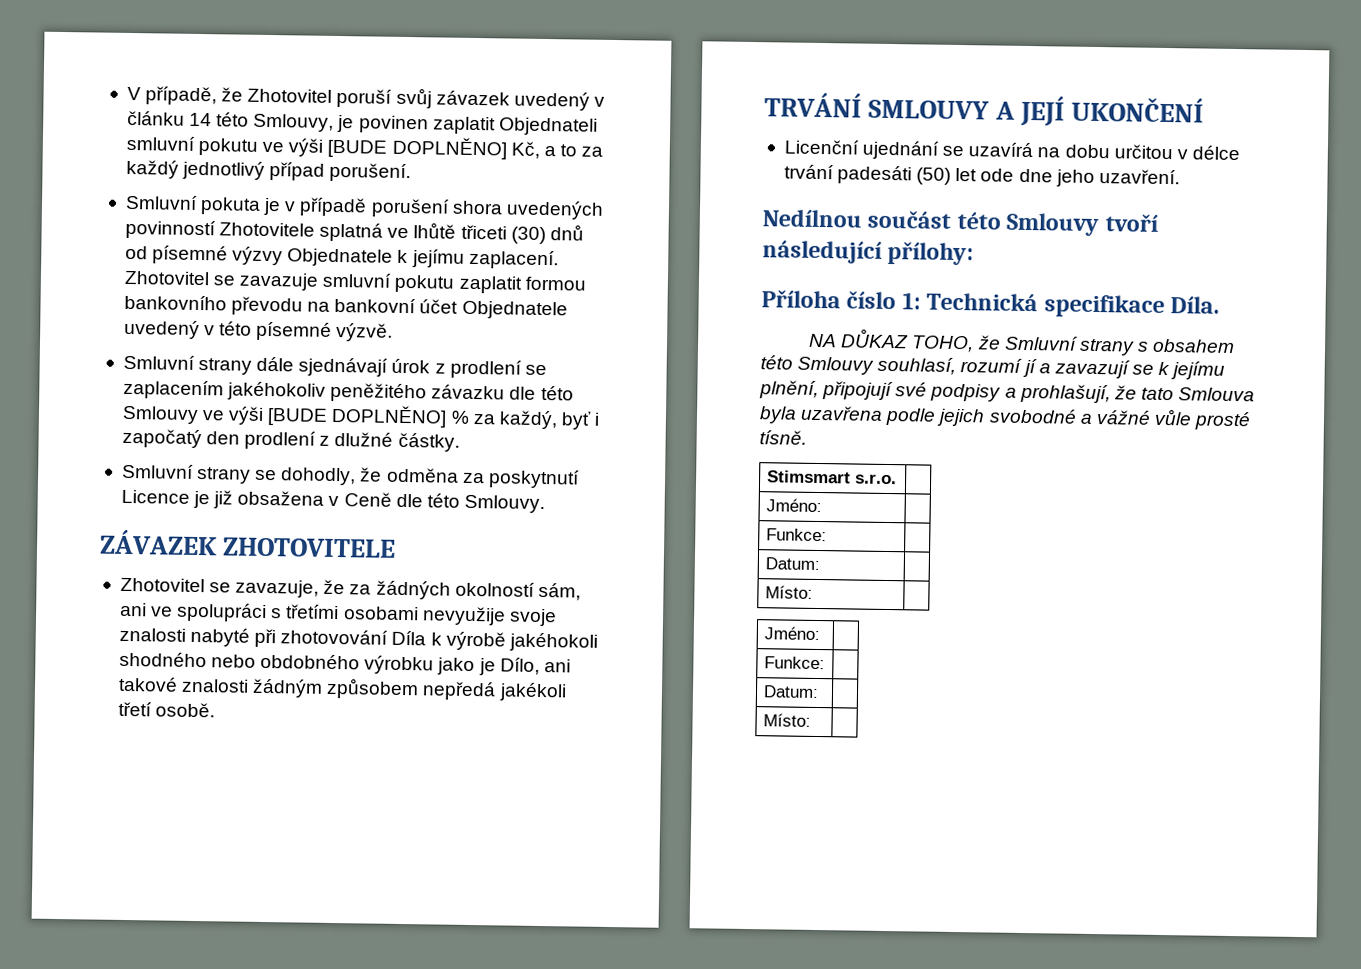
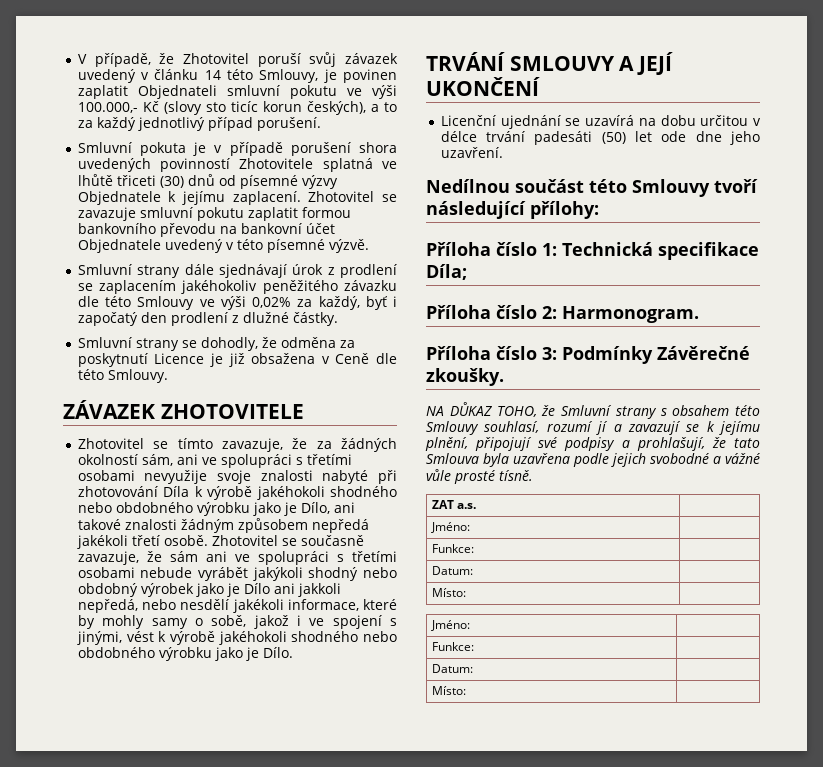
[327,136,540,160] [BUDE DOPLNĚNO] Kč, -> [77,101,366,115] 100.000,- Kč (slovy sto ticíc korun českých),
[267,404,470,428] [BUDE DOPLNĚNO] % -> [252,297,292,308] 0,02%
(232, 587) none -> [177,438,213,449] tímto
(216, 710) none -> [211,535,364,546] [77,551,397,565] [77,567,397,581] [77,583,341,597] [77,599,397,613] [77,615,397,629] [76,631,397,645] [77,647,293,661] Zhotovitel se současně zavazuje, že sám ani ve spolupráci s třetími osobami nebude vyrábět jakýkoli shodný nebo obdobný výrobek jako je Dílo ani jakkoli nepředá, nebo nesdělí jakékoli informace, které by mohly samy o sobě, jakož i ve spojení s jinými, vést k výrobě jakéhokoli shodného nebo obdobného výrobku jako je Dílo.
[1170,296,1221,314] Díla. -> [426,264,467,280] [426,305,699,323] [426,346,750,364] [426,368,504,386] Díla; // Příloha číslo 2: Harmonogram. // Příloha číslo 3: Podmínky Závěrečné zkoušky.
[766,470,897,485] Stimsmart s.r.o. -> [431,500,476,509] ZAT a.s.

